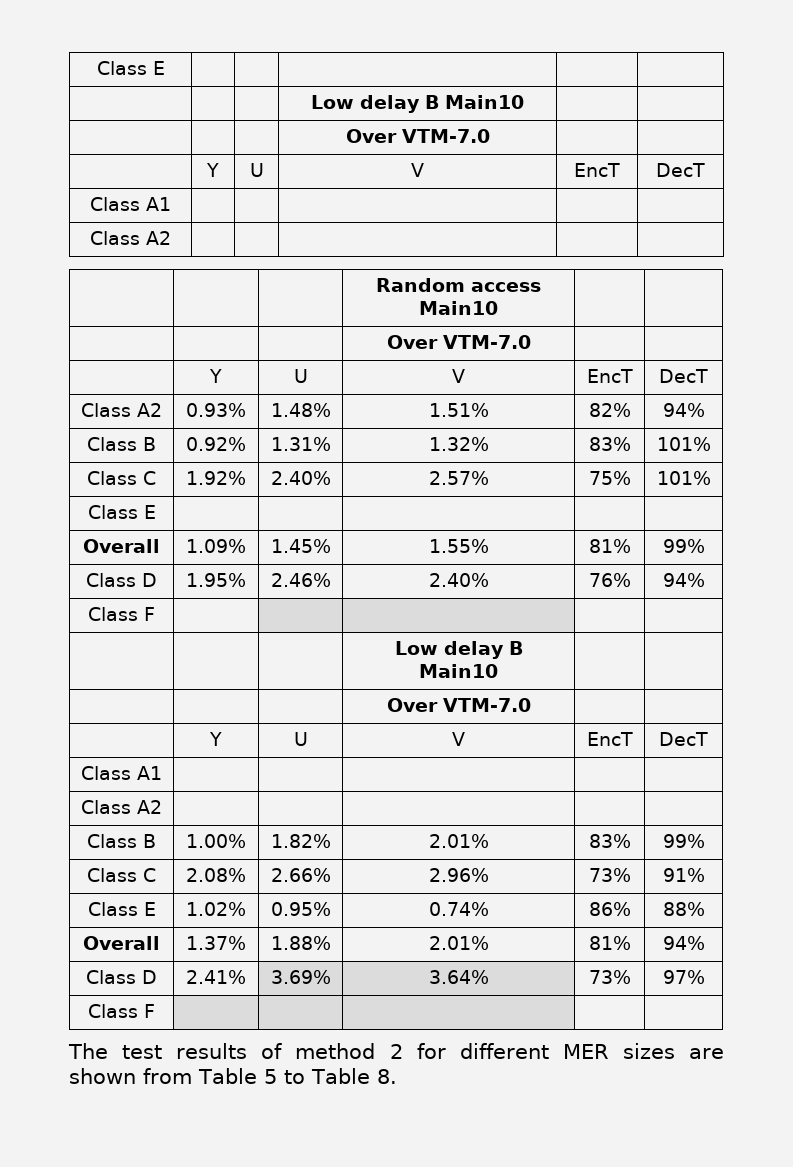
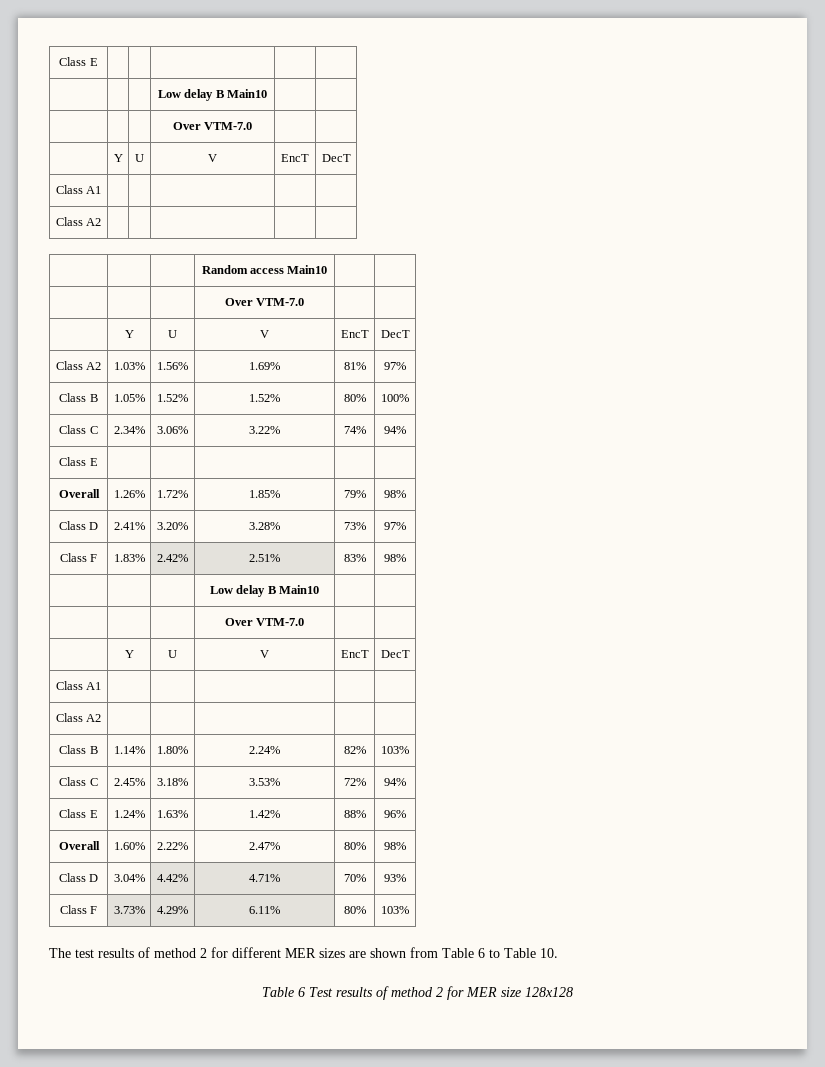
[186,403,246,417] [270,403,331,417] [428,403,489,417] [588,403,631,417] [662,403,705,417] [87,437,156,451] [186,437,246,451] [270,437,331,451] [428,437,489,451] [588,437,631,451] [656,437,711,451] [87,471,156,485] [186,471,246,485] [270,471,331,485] [428,471,489,485] [588,471,631,485] [656,471,711,485] [87,505,156,519] [83,539,160,553] [186,539,246,553] [270,539,331,553] [428,539,489,553] [588,539,631,553] [662,539,705,553] [86,573,157,587] [186,573,246,587] [270,573,331,587] [428,573,489,587] [588,573,631,587] [662,573,705,587] [88,607,155,621] 0.93% | 1.48% | 1.51% | 82% | 94% // Class B | 0.92% | 1.31% | 1.32% | 83% | 101% // Class C | 1.92% | 2.40% | 2.57% | 75% | 101% // Class E | | | | | // Overall | 1.09% | 1.45% | 1.55% | 81% | 99% // Class D | 1.95% | 2.46% | 2.40% | 76% | 94% // Class F | | | | | -> [113,362,145,370] [157,362,188,370] [249,362,280,370] [343,362,366,370] [384,362,406,370] [59,393,98,402] [113,394,145,402] [157,394,188,402] [249,394,280,402] [343,394,366,402] [381,394,409,402] [59,425,98,434] [113,426,145,434] [157,426,188,434] [249,426,280,434] [343,426,366,434] [384,426,406,434] [59,457,98,466] [58,489,100,498] [113,490,145,498] [157,490,188,498] [249,490,280,498] [343,490,366,498] [384,490,406,498] [58,521,99,530] [113,522,145,530] [157,522,188,530] [249,522,280,530] [343,522,366,530] [384,522,406,530] [59,553,98,562] [113,554,145,562] [157,554,188,562] [249,554,280,562] [343,554,366,562] [384,554,406,562] 1.03% | 1.56% | 1.69% | 81% | 97% // Class B | 1.05% | 1.52% | 1.52% | 80% | 100% // Class C | 2.34% | 3.06% | 3.22% | 74% | 94% // Class E | | | | | // Overall | 1.26% | 1.72% | 1.85% | 79% | 98% // Class D | 2.41% | 3.20% | 3.28% | 73% | 97% // Class F | 1.83% | 2.42% | 2.51% | 83% | 98%
[186,834,246,848] [270,834,331,848] [428,834,489,848] [588,834,631,848] [662,834,705,848] [87,868,156,882] [186,868,246,882] [270,868,331,882] [428,868,489,882] [588,868,631,882] [662,868,705,882] [87,902,156,916] [186,902,246,916] [270,902,331,916] [428,902,489,916] [588,902,631,916] 1.00% | 1.82% | 2.01% | 83% | 99% // Class C | 2.08% | 2.66% | 2.96% | 73% | 91% // Class E | 1.02% | 0.95% | 0.74% | 86% -> [113,746,145,754] [157,746,188,754] [249,746,280,754] [343,746,366,754] [381,746,409,754] [59,777,98,786] [113,778,145,786] [157,778,188,786] [249,778,280,786] [343,778,366,786] [384,778,406,786] [59,809,98,818] [113,810,145,818] [157,810,188,818] [249,810,280,818] 1.14% | 1.80% | 2.24% | 82% | 103% // Class C | 2.45% | 3.18% | 3.53% | 72% | 94% // Class E | 1.24% | 1.63% | 1.42%
[83,936,160,950] [186,936,246,950] [270,936,331,950] [428,936,489,950] [588,936,631,950] [662,936,705,950] [86,970,157,984] [186,970,246,984] [270,970,331,984] [428,970,489,984] [588,970,631,984] [662,970,705,984] [88,1004,155,1018] // Overall | 1.37% | 1.88% | 2.01% | 81% | 94% // Class D | 2.41% | 3.69% | 3.64% | 73% | 97% // Class F | | | | | -> [384,810,406,818] [58,841,100,850] [113,842,145,850] [157,842,188,850] [249,842,280,850] [343,842,366,850] [384,842,406,850] [58,873,99,882] [113,874,145,882] [157,874,188,882] [249,874,280,882] [343,874,366,882] [384,874,406,882] [59,905,98,914] [113,906,145,914] [157,906,188,914] [249,906,280,914] [343,906,366,914] [381,906,409,914] | 96% // Overall | 1.60% | 2.22% | 2.47% | 80% | 98% // Class D | 3.04% | 4.42% | 4.71% | 70% | 93% // Class F | 3.73% | 4.29% | 6.11% | 80% | 103%
[263,1069,277,1084] 5 -> [478,948,485,958] 6
[376,1069,397,1084] 8. -> [540,948,558,958] [262,986,573,1000] 10. // Table 6 Test results of method 2 for MER size 128x128

